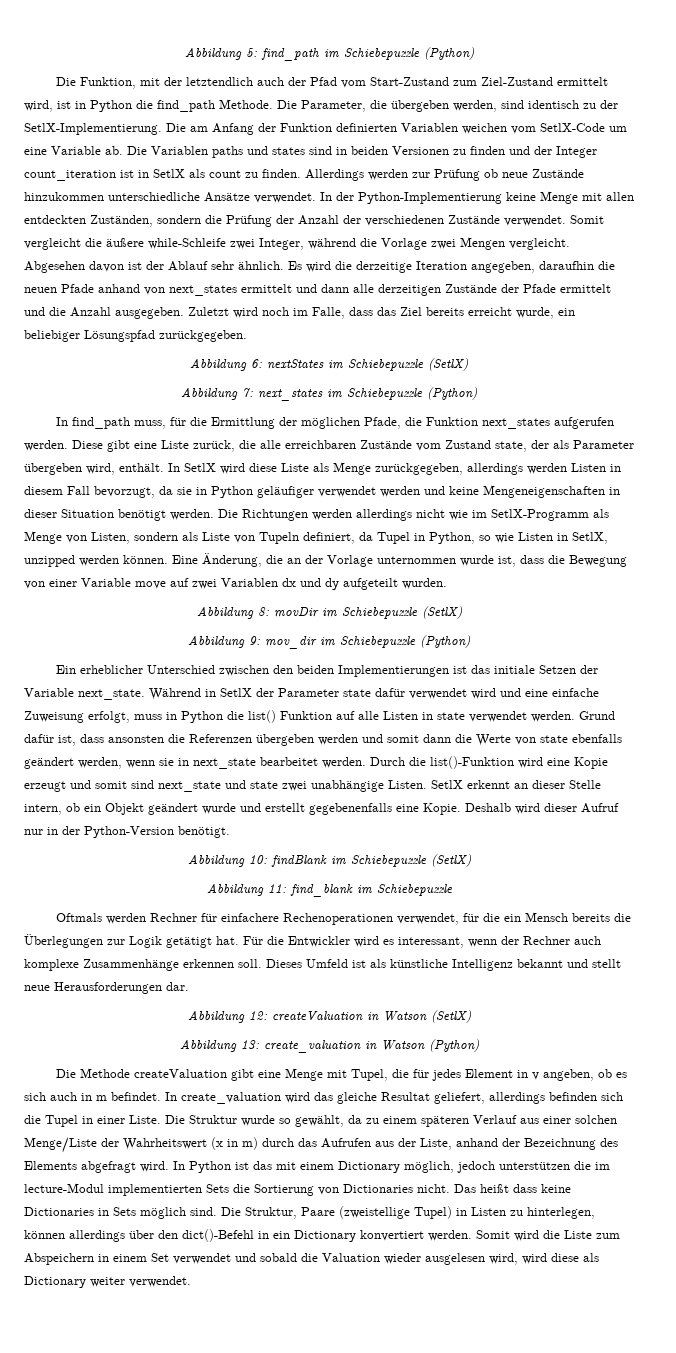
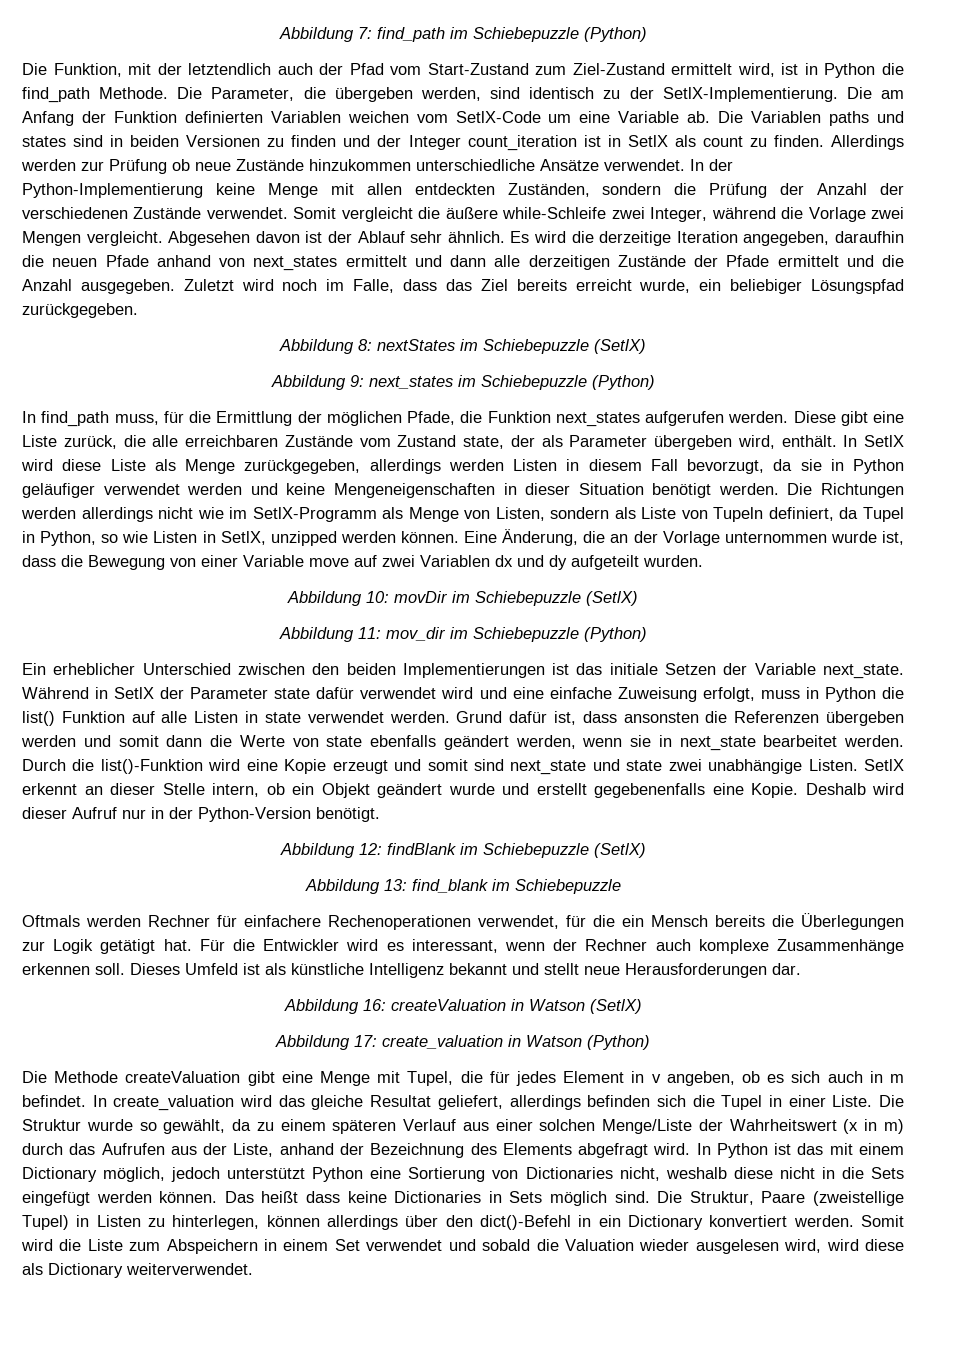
[184,47,257,60] Abbildung 5: -> [278,27,372,42] Abbildung 7:
[251,359,262,368] 6: -> [358,339,372,351] 8:
[242,388,253,397] 7: -> [349,375,364,387] 9:
[257,607,269,616] 8: -> [366,591,389,603] 10:
[249,636,260,645] 9: -> [357,627,381,639] 11:
[248,855,267,864] 10: -> [358,843,382,855] 12:
[267,884,286,893] 11: -> [383,879,407,891] 13:
[248,1011,267,1020] 12: -> [362,999,386,1011] 16:
[240,1040,259,1049] 13: -> [354,1035,377,1047] 17:
[499,1161,610,1170] [24,1183,450,1196] unterstützen die im lecture-Modul implementierten Sets die Sortierung von Dictionaries nicht. -> [227,1167,905,1182] [22,1191,218,1206] unterstützt Python eine Sortierung von Dictionaries nicht, weshalb diese nicht in die Sets eingefügt werden können.
[90,1276,191,1287] weiter verwendet. -> [126,1263,253,1275] weiterverwendet.

